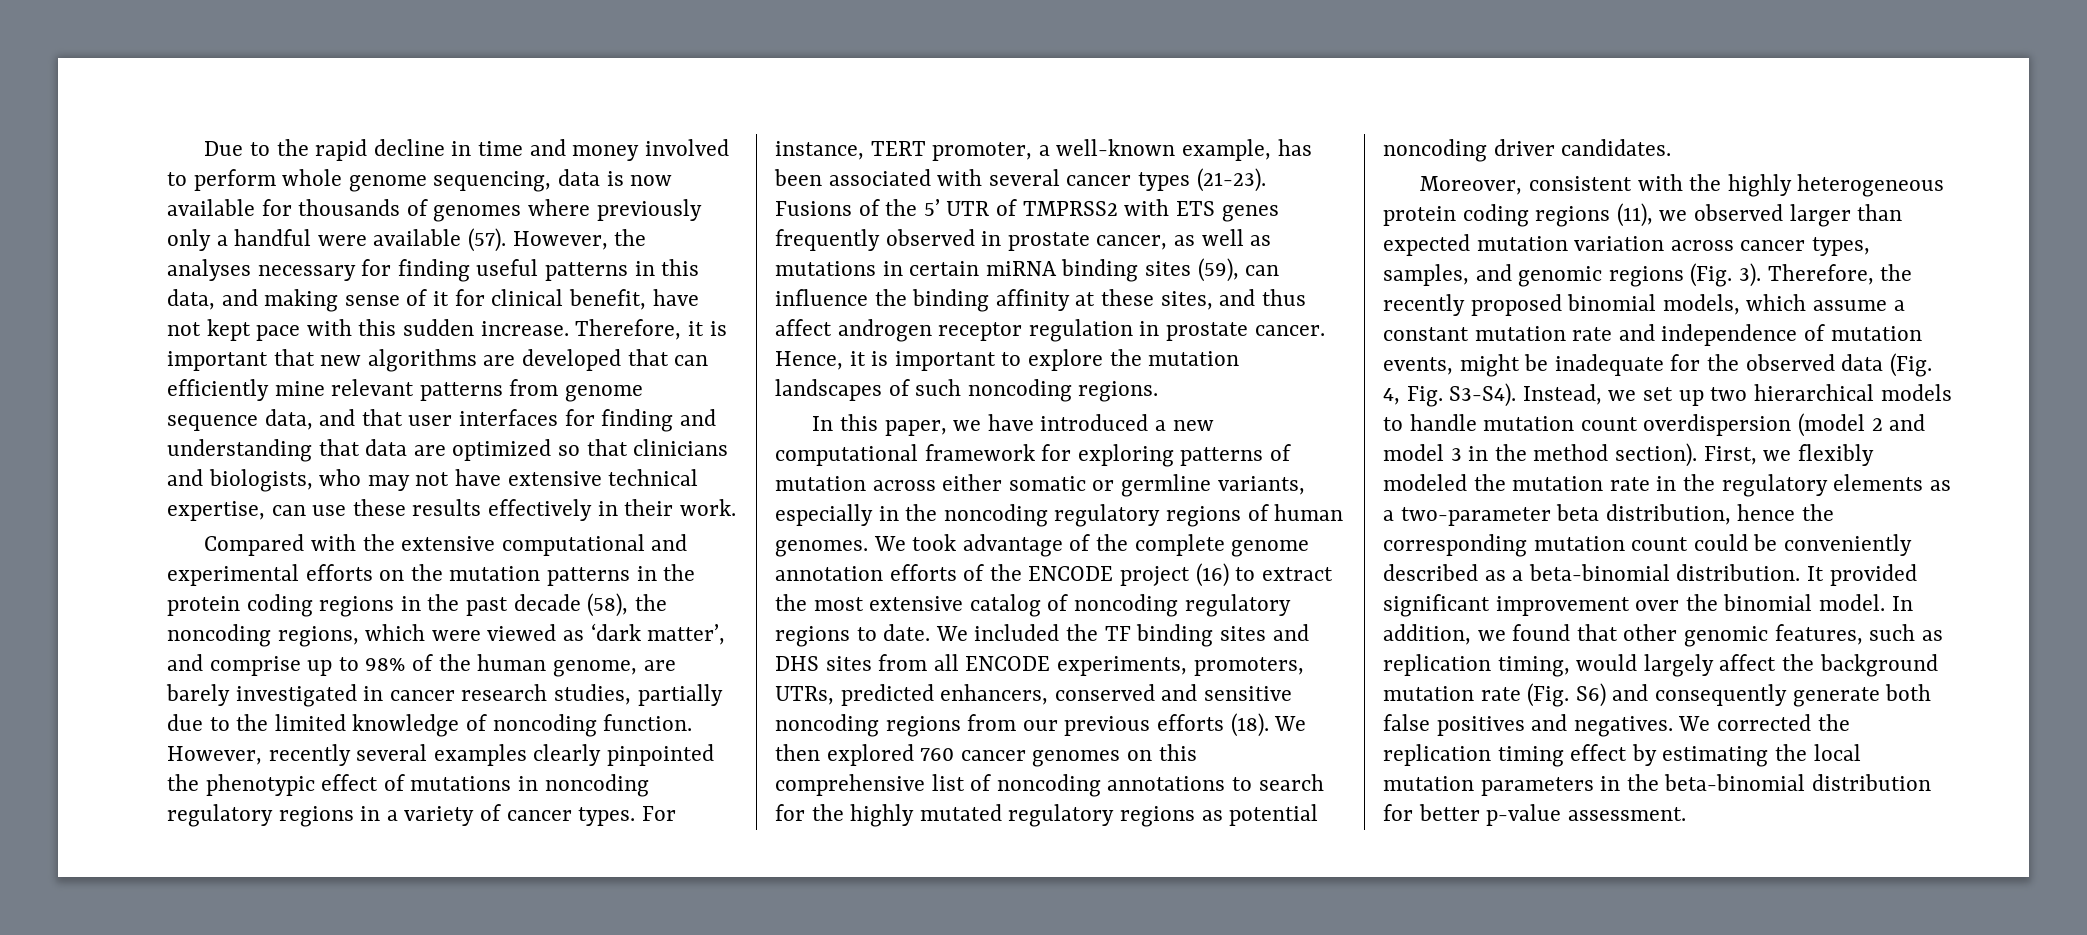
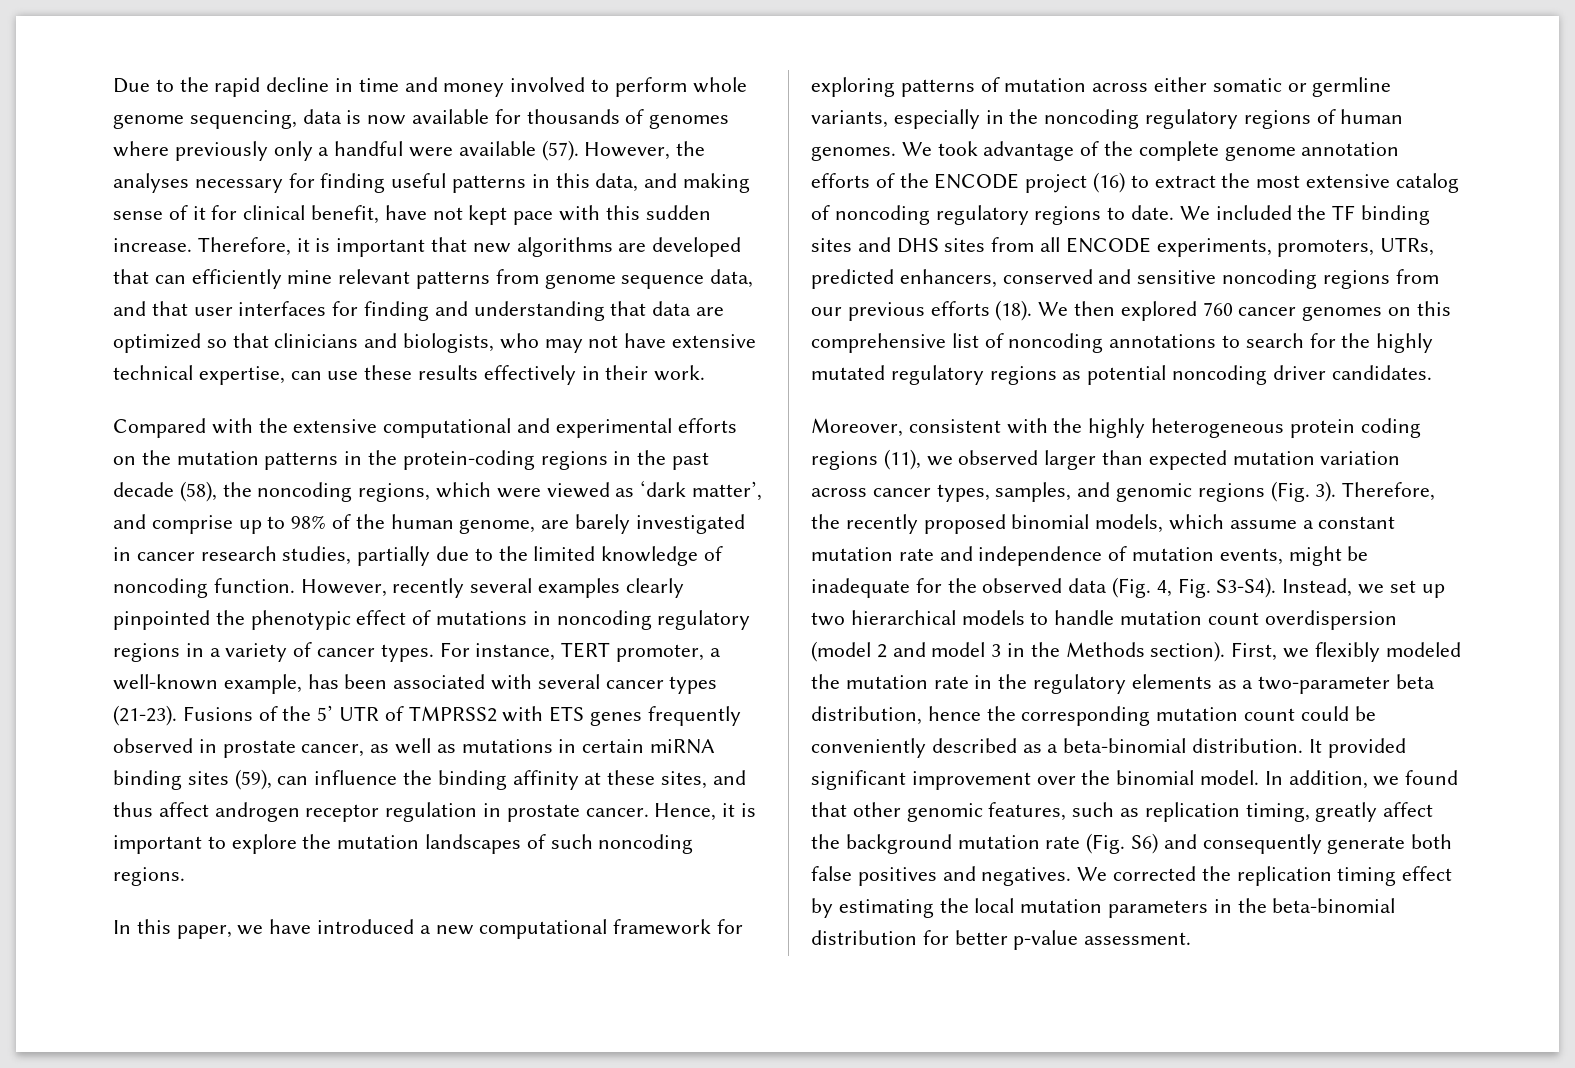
[167,594,313,617] protein coding -> [402,450,535,470] protein-coding
[1533,444,1609,461] method -> [1065,642,1145,657] Methods
[1576,654,1714,677] would largely -> [1315,802,1378,822] greatly

